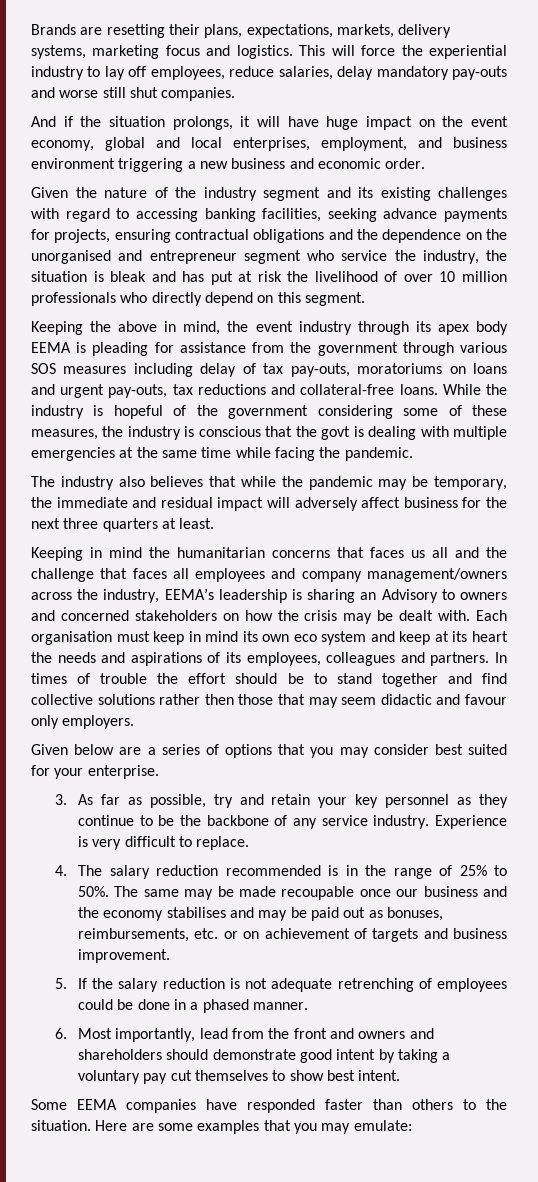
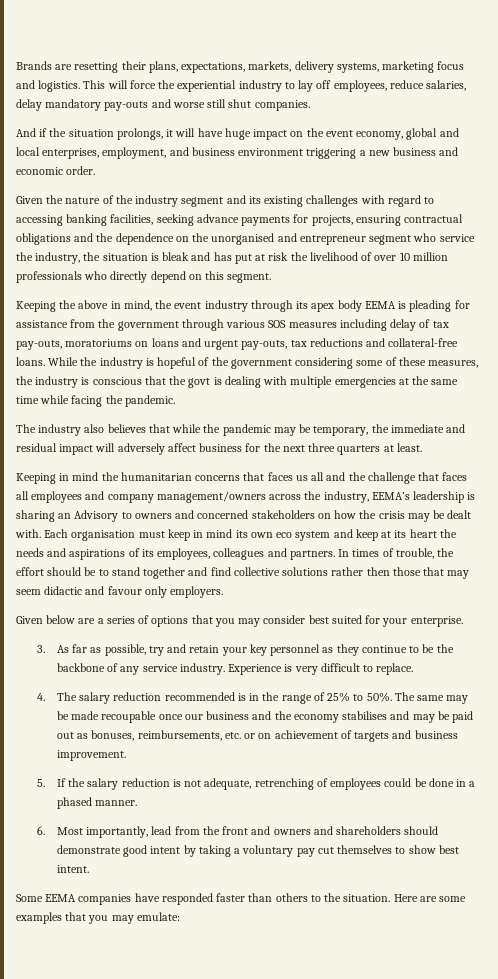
[100,673,148,684] trouble -> [395,548,434,559] trouble,
[271,978,333,992] adequate -> [204,778,252,790] adequate,

